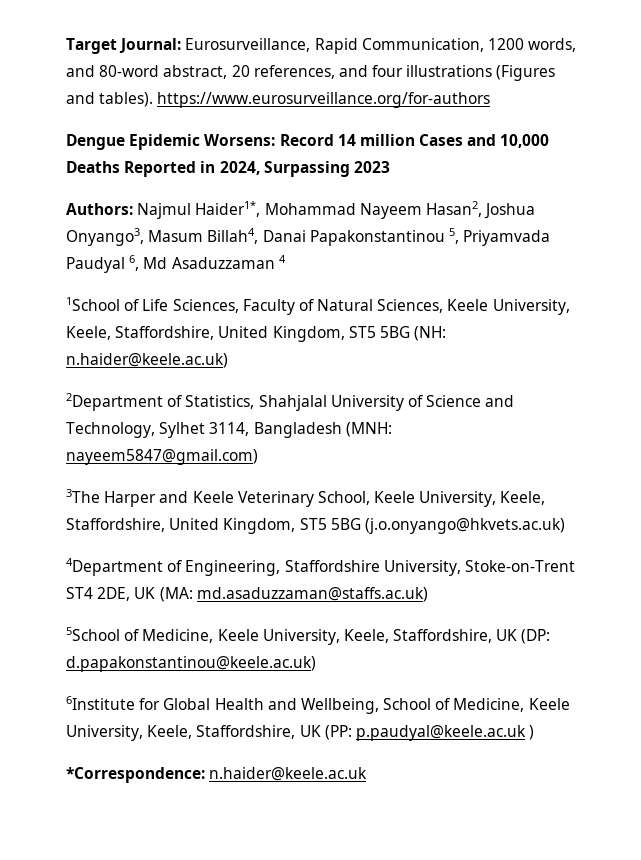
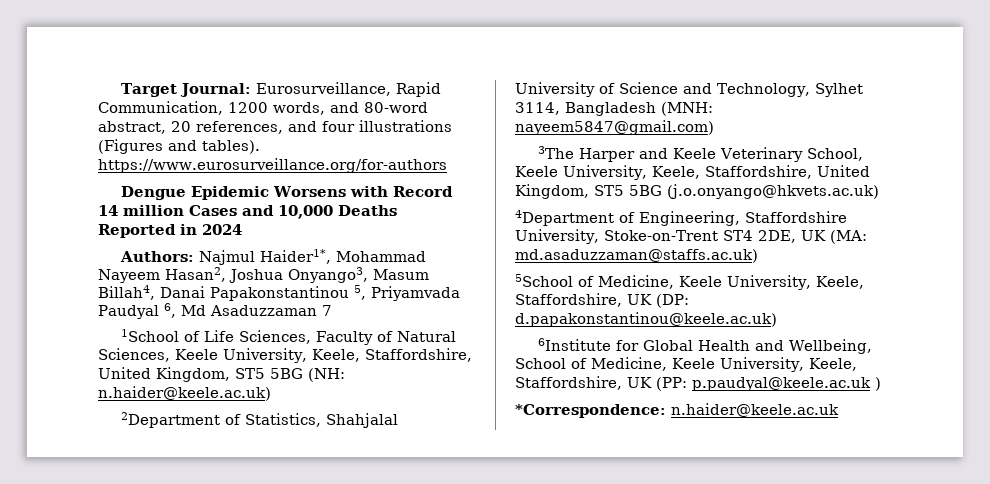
[204,134,276,146] Worsens: -> [272,186,388,197] Worsens with
[219,161,390,177] 2024, Surpassing 2023 -> [202,224,242,235] 2024
[278,255,286,263] 4 -> [322,305,332,316] 7

